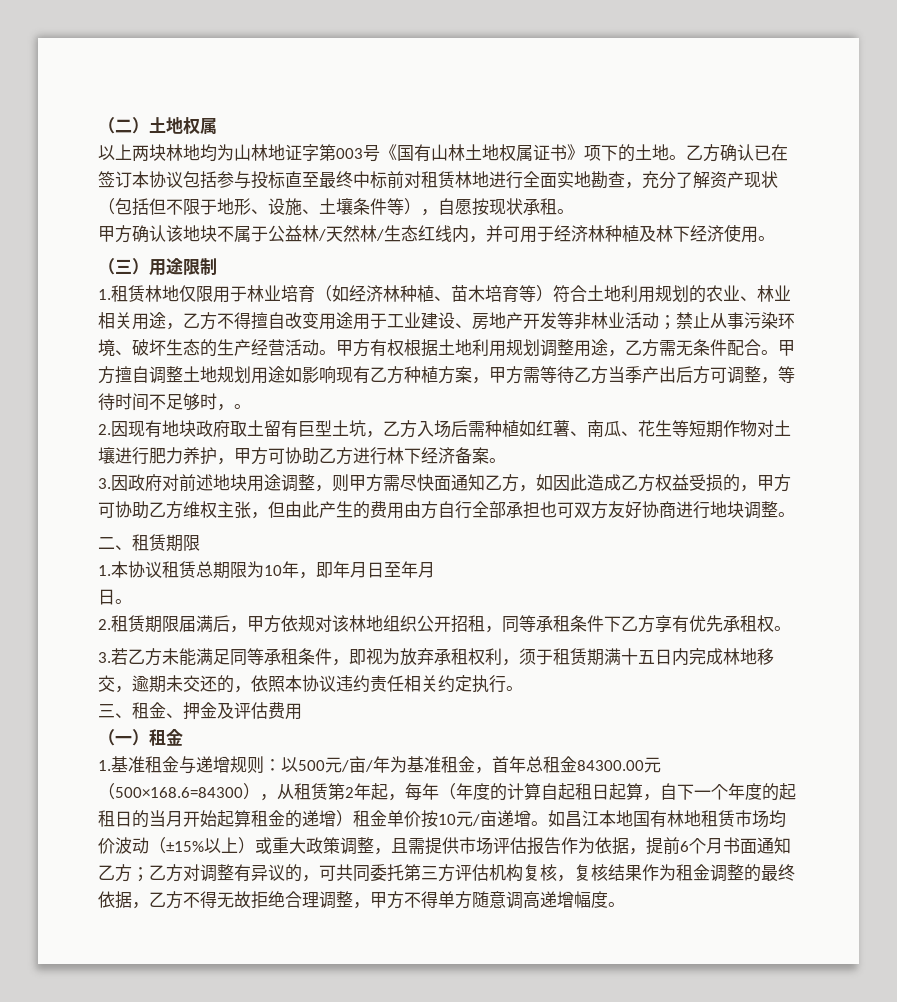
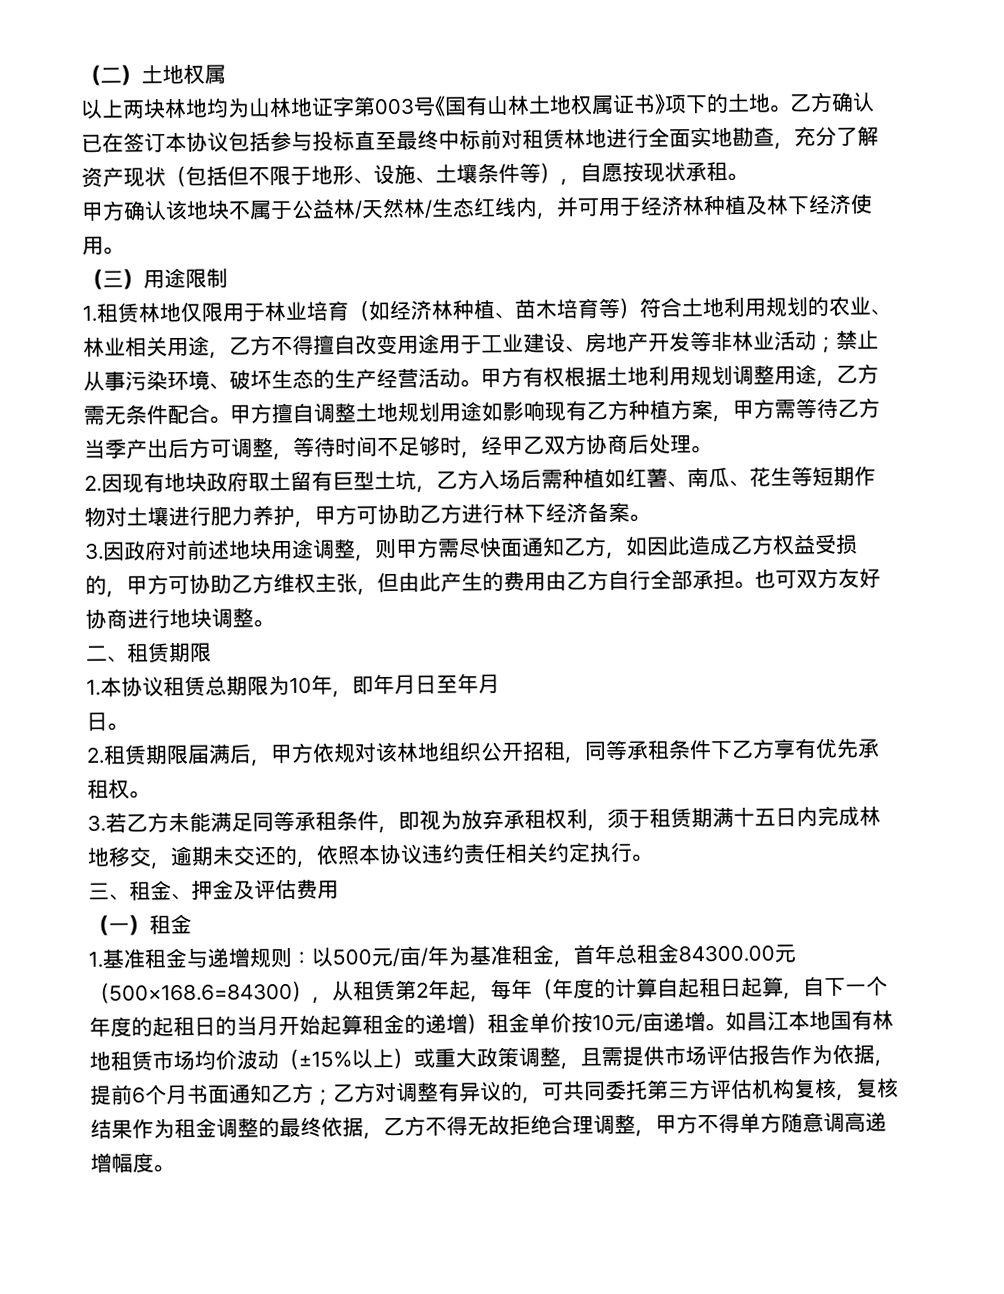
(234, 407) none -> [481,433,692,456] 经甲乙双方协商后处理
(421, 509) none -> [566,572,588,591] 乙
(540, 509) none -> [734,580,755,589] 。

